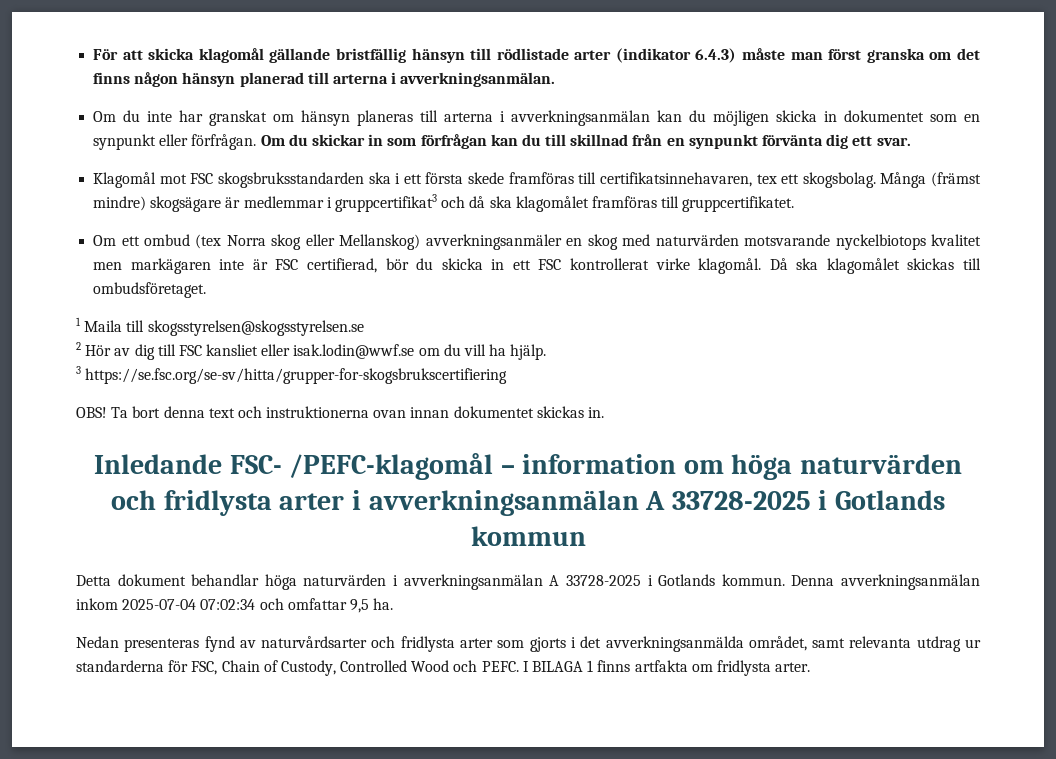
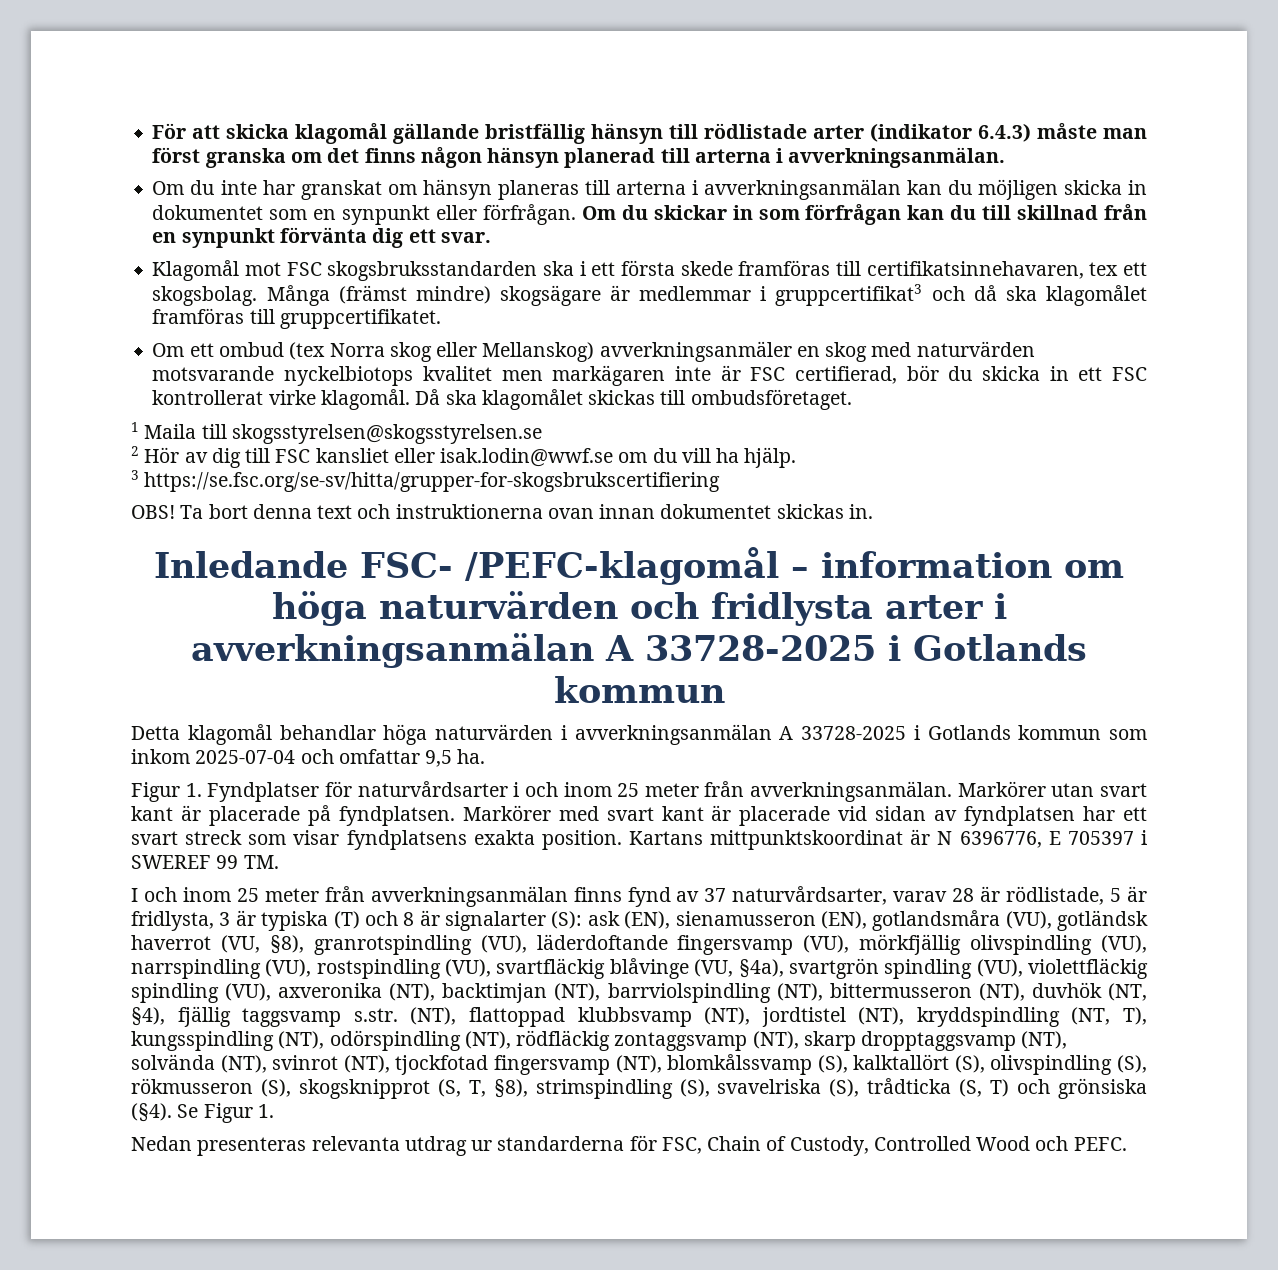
[117,574,186,586] dokument -> [187,724,272,745] klagomål
[721,574,981,590] kommun. Denna avverkningsanmälan -> [1018,725,1147,740] kommun som
[200,599,256,610] 07:02:34 -> (296, 757) none
[76,636,846,652] Nedan presenteras fynd av naturvårdsarter och fridlysta arter som gjorts i det avverkningsanmälda området, samt -> [131,781,1147,802] [131,805,1147,826] [131,829,1147,850] [131,855,279,869] [131,886,1148,907] [131,910,1148,931] [131,934,1147,955] [131,958,1148,979] [131,982,1148,1003] [131,1006,1148,1027] [131,1030,1068,1051] [131,1054,1148,1075] [131,1078,1148,1099] [131,1103,274,1123] [131,1136,307,1156] Figur 1. Fyndplatser för naturvårdsarter i och inom 25 meter från avverkningsanmälan. Markörer utan svart kant är placerade på fyndplatsen. Markörer med svart kant är placerade vid sidan av fyndplatsen har ett svart streck som visar fyndplatsens exakta position. Kartans mittpunktskoordinat är N 6396776, E 705397 i SWEREF 99 TM. // I och inom 25 meter från avverkningsanmälan finns fynd av 37 naturvårdsarter, varav 28 är rödlistade, 5 är fridlysta, 3 är typiska (T) och 8 är signalarter (S): ask (EN), sienamusseron (EN), gotlandsmåra (VU), gotländsk haverrot (VU, §8), granrotspindling (VU), läderdoftande fingersvamp (VU), mörkfjällig olivspindling (VU), narrspindling (VU), rostspindling (VU), svartfläckig blåvinge (VU, §4a), svartgrön spindling (VU), violettfläckig spindling (VU), axveronika (NT), backtimjan (NT), barrviolspindling (NT), bittermusseron (NT), duvhök (NT, §4), fjällig taggsvamp s.str. (NT), flattoppad klubbsvamp (NT), jordtistel (NT), kryddspindling (NT, T), kungsspindling (NT), odörspindling (NT), rödfläckig zontaggsvamp (NT), skarp dropptaggsvamp (NT), solvända (NT), svinrot (NT), tjockfotad fingersvamp (NT), blomkålssvamp (S), kalktallört (S), olivspindling (S), rökmusseron (S), skogsknipprot (S, T, §8), strimspindling (S), svavelriska (S), trådticka (S, T) och grönsiska (§4). Se Figur 1. // Nedan presenteras
[522,660,811,676] I BILAGA 1 finns artfakta om fridlysta arter. -> (1127, 1144) none

